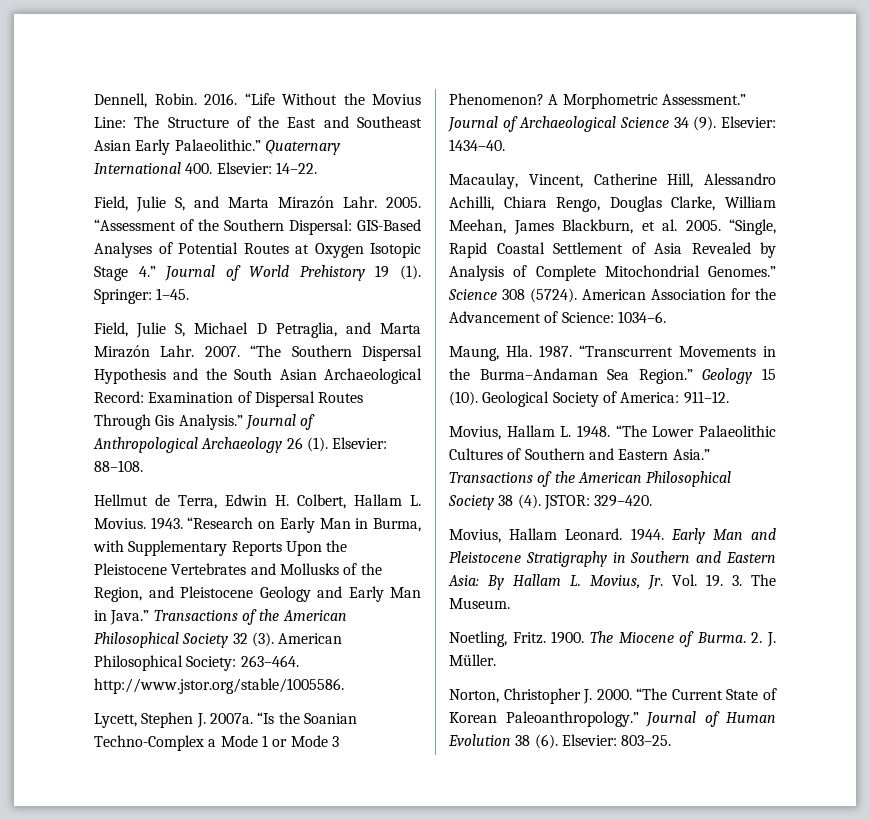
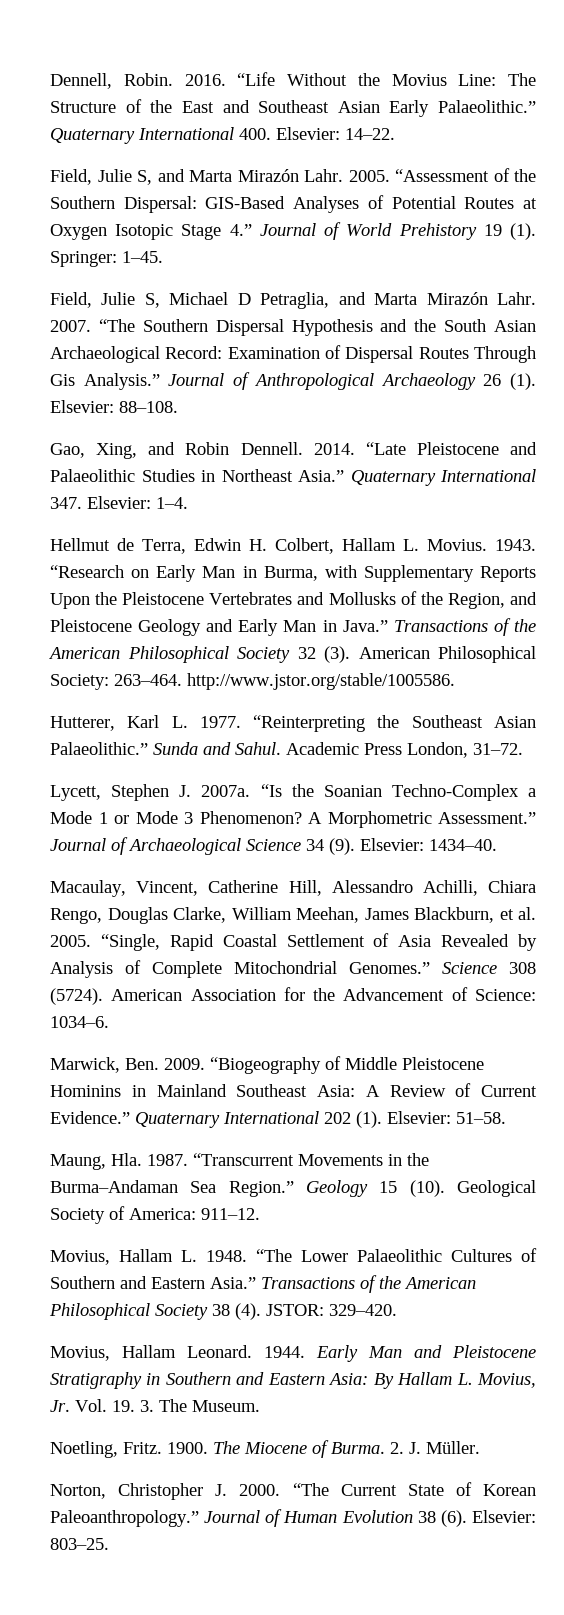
(143, 466) none -> [50,442,537,459] [50,469,536,486] [50,496,188,509] // Gao, Xing, and Robin Dennell. 2014. “Late Pleistocene and Palaeolithic Studies in Northeast Asia.” Quaternary International 347. Elsevier: 1–4.
(344, 686) none -> [50,715,536,732] [50,742,523,758] // Hutterer, Karl L. 1977. “Reinterpreting the Southeast Asian Palaeolithic.” Sunda and Sahul. Academic Press London, 31–72.
(666, 317) none -> [50,1056,484,1074] [50,1083,537,1097] [50,1111,506,1128] // Marwick, Ben. 2009. “Biogeography of Middle Pleistocene Hominins in Mainland Southeast Asia: A Review of Current Evidence.” Quaternary International 202 (1). Elsevier: 51–58.

